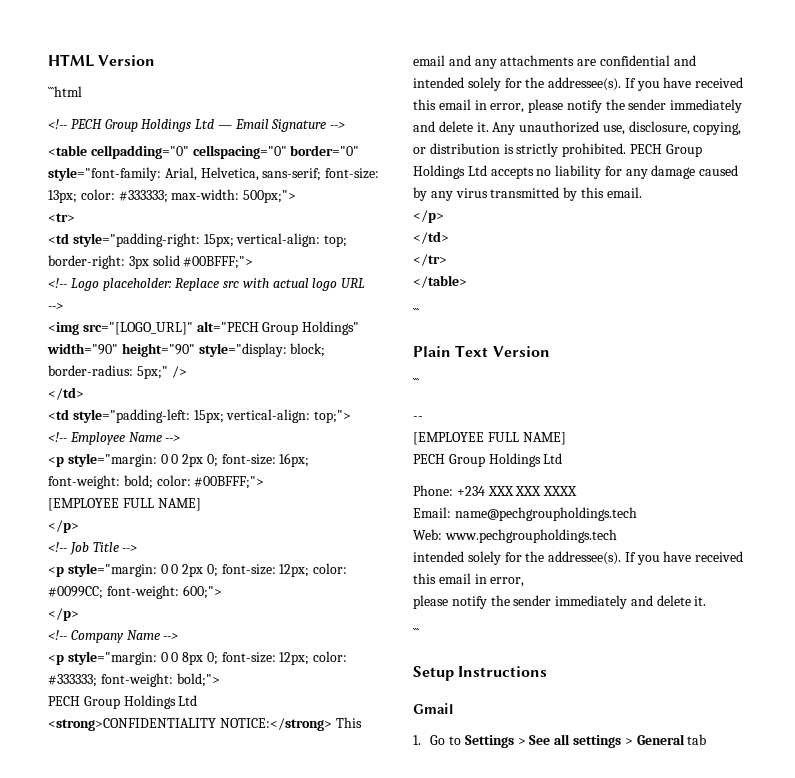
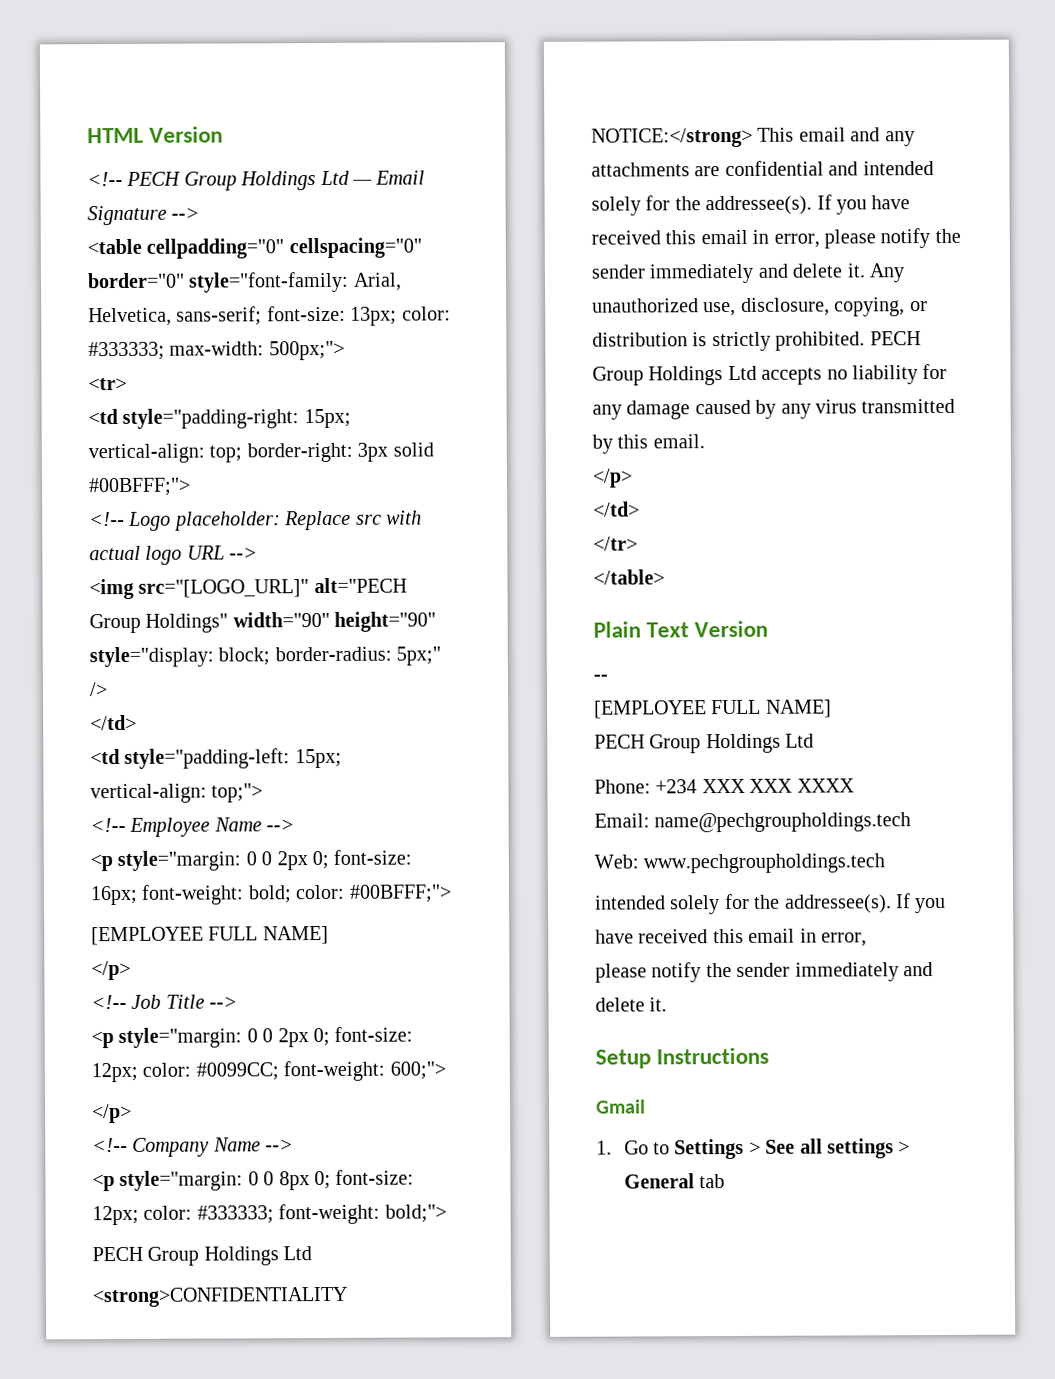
[48,86,82,97] // ```html -> (224, 134) none
[413,308,420,318] // ``` -> (665, 577) none
[413,378,420,388] // ``` -> (769, 629) none
[413,628,420,638] // ``` -> (668, 1004) none

